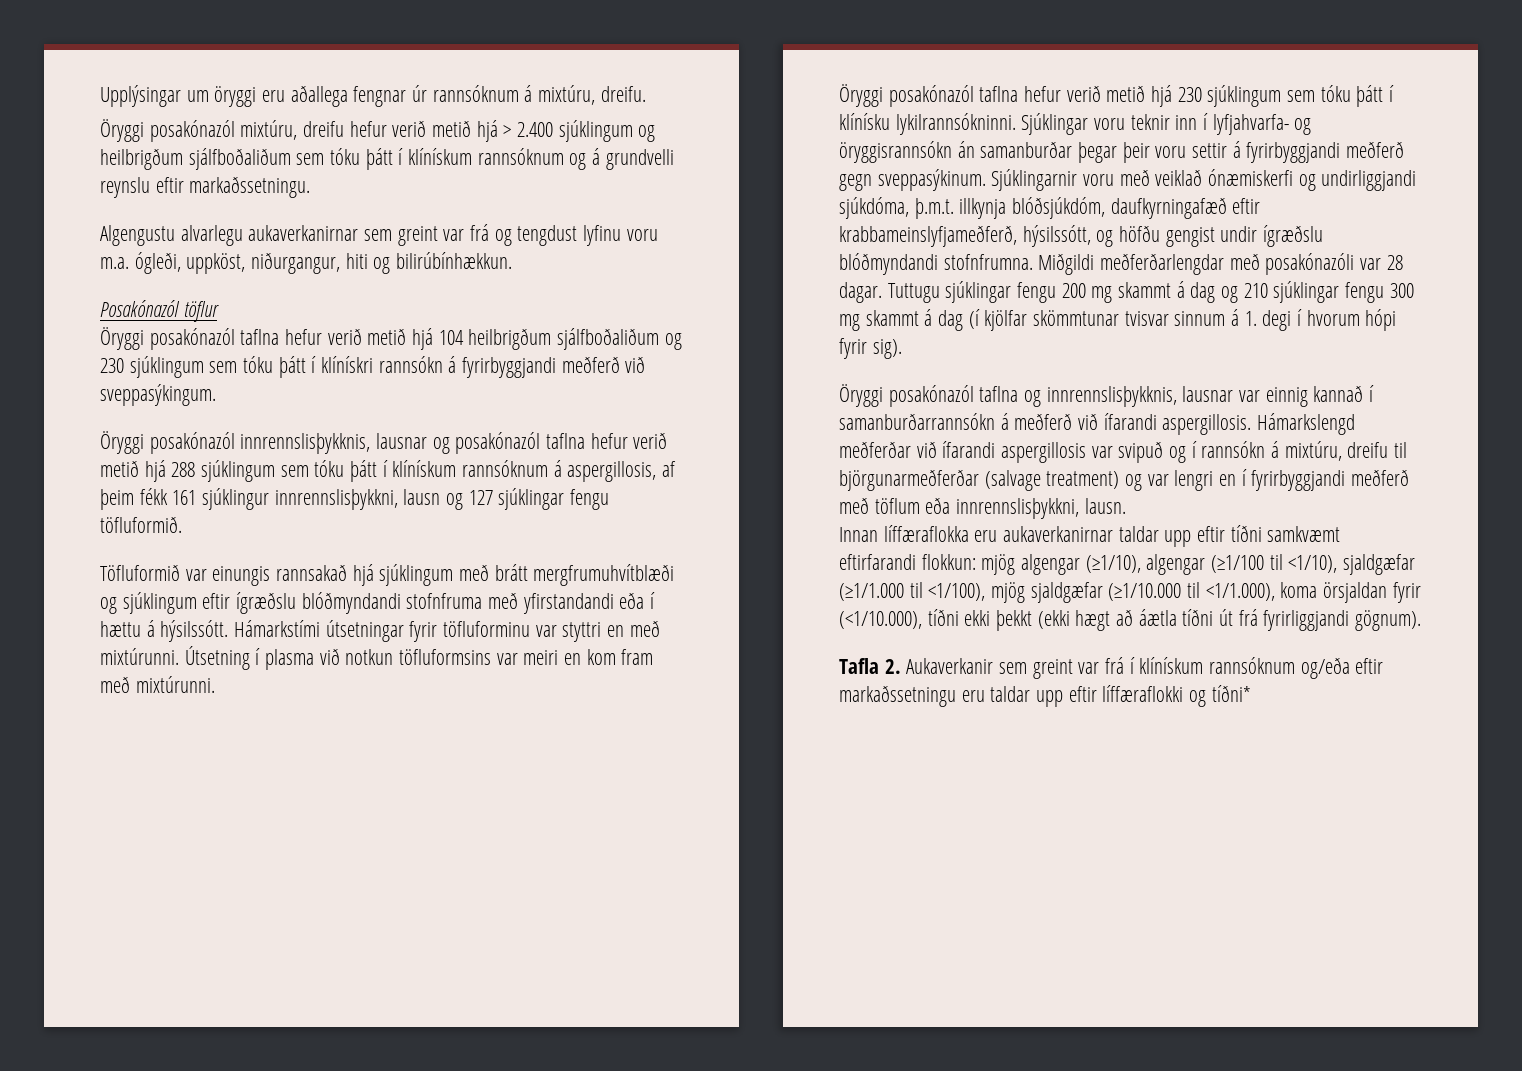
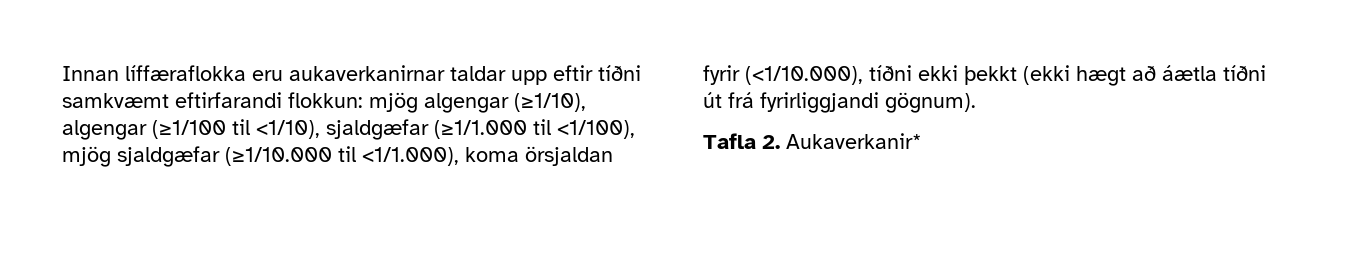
[100,85,646,107] [100,119,656,142] [100,148,674,170] [100,177,311,198] [100,224,658,246] [100,252,513,274] [100,300,219,322] [100,327,682,350] [100,356,646,378] [100,384,216,406] [100,431,668,454] [100,460,677,482] [100,488,610,510] [100,517,182,533] [100,564,675,586] [100,592,656,614] [100,620,660,642] [100,646,654,670] [100,676,215,693] [839,84,1395,107] [839,113,1312,135] [839,141,1405,163] [839,169,1417,191] [839,197,1261,219] [839,225,1324,247] [839,253,1403,275] [839,281,1414,303] [839,309,1397,331] [839,338,902,359] [839,384,1375,407] [839,413,1356,435] [839,441,1408,463] [839,469,1410,491] [839,498,1126,519] Upplýsingar um öryggi eru aðallega fengnar úr rannsóknum á mixtúru, dreifu. // Öryggi posakónazól mixtúru, dreifu hefur verið metið hjá > 2.400 sjúklingum og heilbrigðum sjálfboðaliðum sem tóku þátt í klínískum rannsóknum og á grundvelli reynslu eftir markaðssetningu. // Algengustu alvarlegu aukaverkanirnar sem greint var frá og tengdust lyfinu voru m.a. ógleði, uppköst, niðurgangur, hiti og bilirúbínhækkun. // Posakónazól töflur // Öryggi posakónazól taflna hefur verið metið hjá 104 heilbrigðum sjálfboðaliðum og 230 sjúklingum sem tóku þátt í klínískri rannsókn á fyrirbyggjandi meðferð við sveppasýkingum. // Öryggi posakónazól innrennslisþykknis, lausnar og posakónazól taflna hefur verið metið hjá 288 sjúklingum sem tóku þátt í klínískum rannsóknum á aspergillosis, af þeim fékk 161 sjúklingur innrennslisþykkni, lausn og 127 sjúklingar fengu töfluformið. // Töfluformið var einungis rannsakað hjá sjúklingum með brátt mergfrumuhvítblæði og sjúklingum eftir ígræðslu blóðmyndandi stofnfruma með yfirstandandi eða í hættu á hýsilssótt. Hámarkstími útsetningar fyrir töfluforminu var styttri en með mixtúrunni. Útsetning í plasma við notkun töfluformsins var meiri en kom fram með mixtúrunni. // Öryggi posakónazól taflna hefur verið metið hjá 230 sjúklingum sem tóku þátt í klínísku lykilrannsókninni. Sjúklingar voru teknir inn í lyfjahvarfa- og öryggisrannsókn án samanburðar þegar þeir voru settir á fyrirbyggjandi meðferð gegn sveppasýkinum. Sjúklingarnir voru með veiklað ónæmiskerfi og undirliggjandi sjúkdóma, þ.m.t. illkynja blóðsjúkdóm, daufkyrningafæð eftir krabbameinslyfjameðferð, hýsilssótt, og höfðu gengist undir ígræðslu blóðmyndandi stofnfrumna. Miðgildi meðferðarlengdar með posakónazóli var 28 dagar. Tuttugu sjúklingar fengu 200 mg skammt á dag og 210 sjúklingar fengu 300 mg skammt á dag (í kjölfar skömmtunar tvisvar sinnum á 1. degi í hvorum hópi fyrir sig). // Öryggi posakónazól taflna og innrennslisþykknis, lausnar var einnig kannað í samanburðarrannsókn á meðferð við ífarandi aspergillosis. Hámarkslengd meðferðar við ífarandi aspergillosis var svipuð og í rannsókn á mixtúru, dreifu til björgunarmeðferðar (salvage treatment) og var lengri en í fyrirbyggjandi meðferð með töflum eða innrennslisþykkni, lausn. // -> (62, 73) none
[906,657,1384,679] [839,685,1251,707] Aukaverkanir sem greint var frá í klínískum rannsóknum og/eða eftir markaðssetningu eru taldar upp eftir líffæraflokki og tíðni* -> [786,133,922,149] Aukaverkanir*

